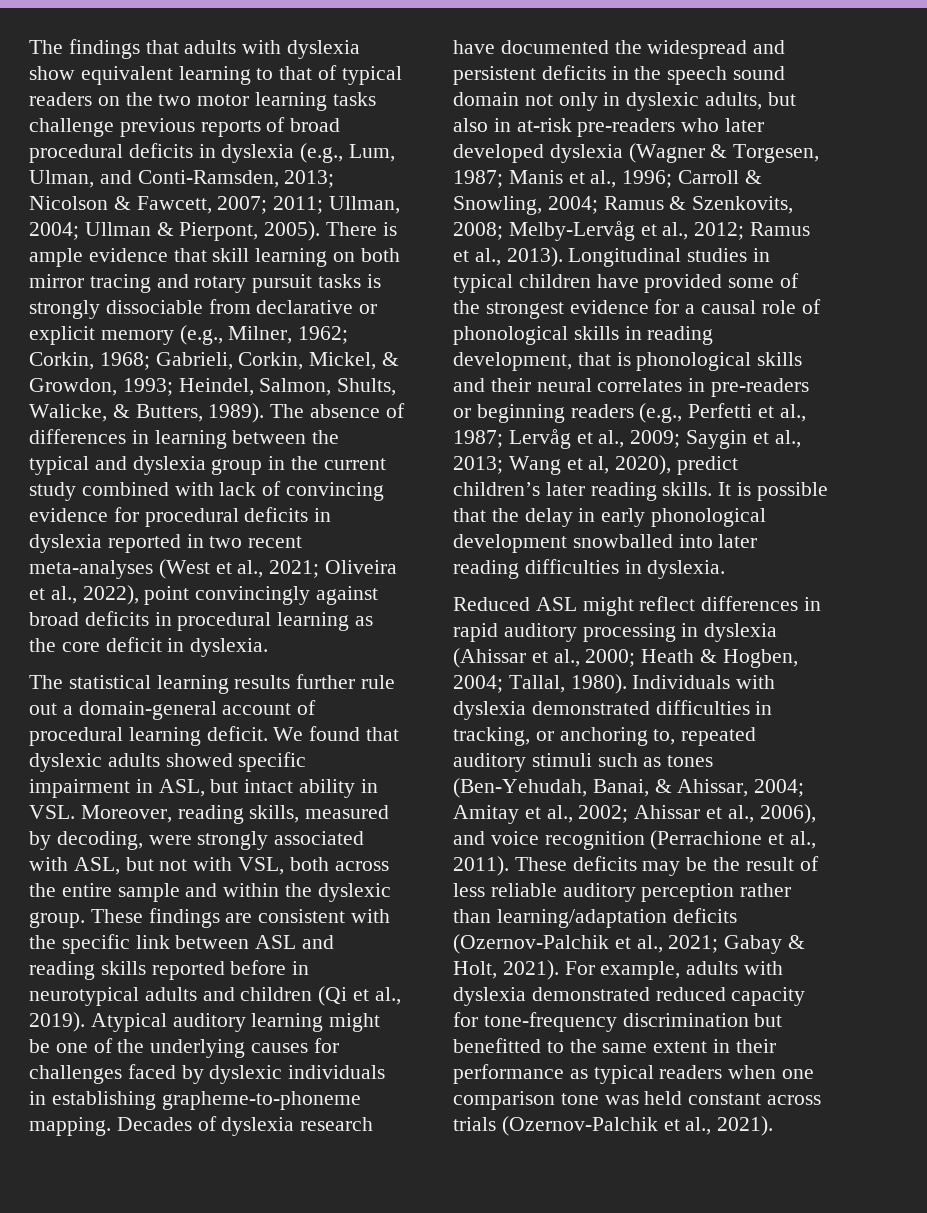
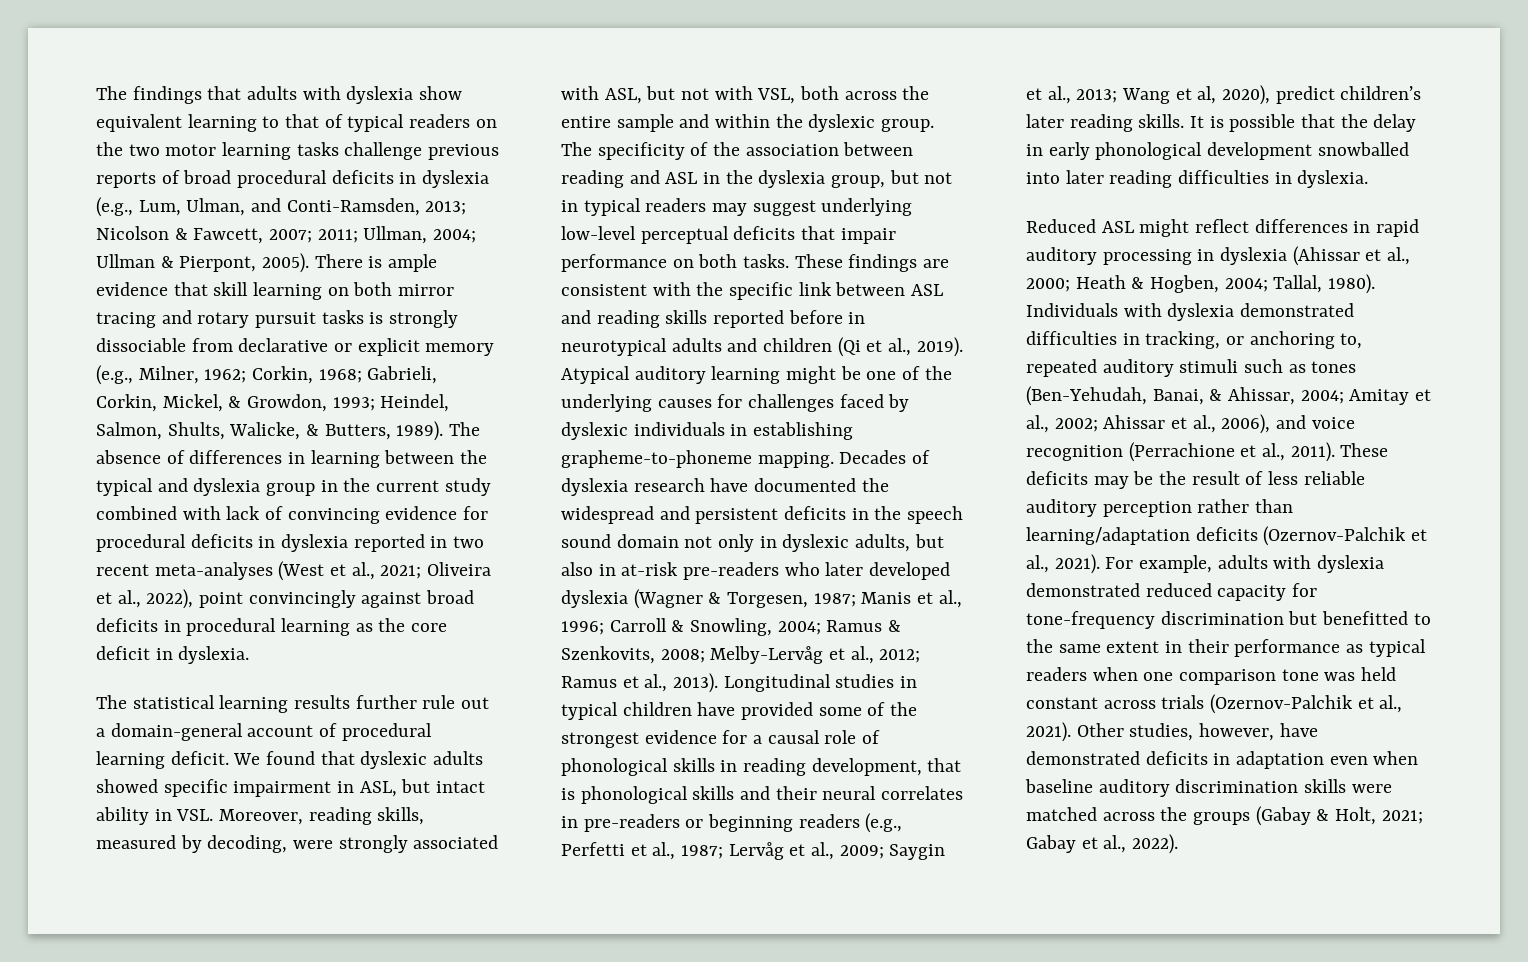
(85, 920) none -> [561,142,914,160] [561,170,953,188] [561,198,913,216] [561,226,896,244] [561,254,790,272] The specificity of the association between reading and ASL in the dyslexia group, but not in typical readers may suggest underlying low-level perceptual deficits that impair performance on both tasks.
[668,935,806,954] [453,961,497,979] 2021; Gabay & Holt, -> (1049, 564) none
(774, 1126) none -> [1076,723,1318,741] [1026,751,1419,769] [1025,779,1392,797] [1026,806,1423,826] [1026,834,1179,854] Other studies, however, have demonstrated deficits in adaptation even when baseline auditory discrimination skills were matched across the groups (Gabay & Holt, 2021; Gabay et al., 2022).

